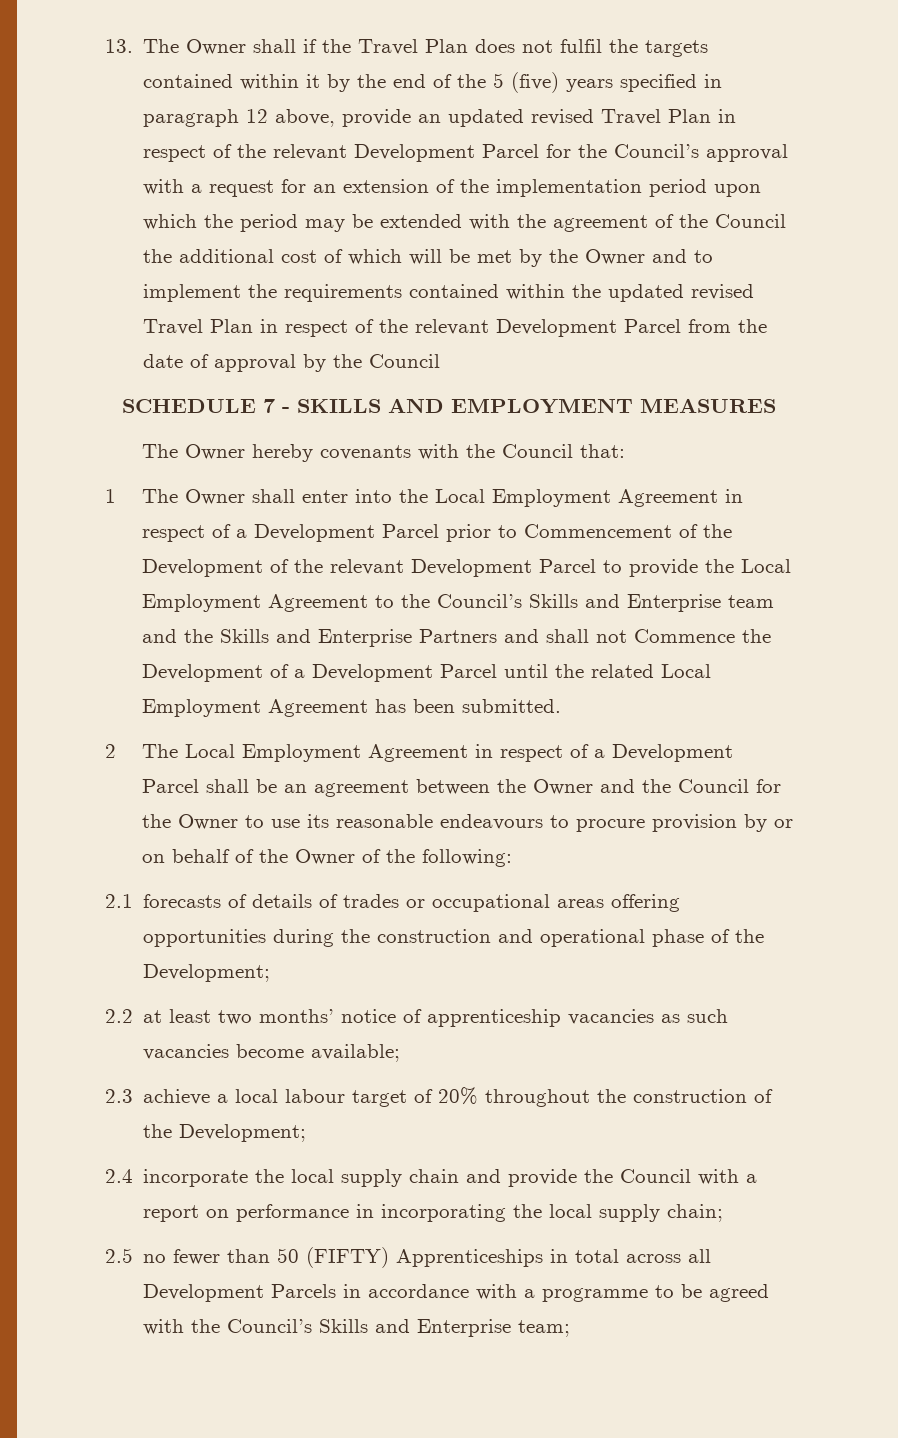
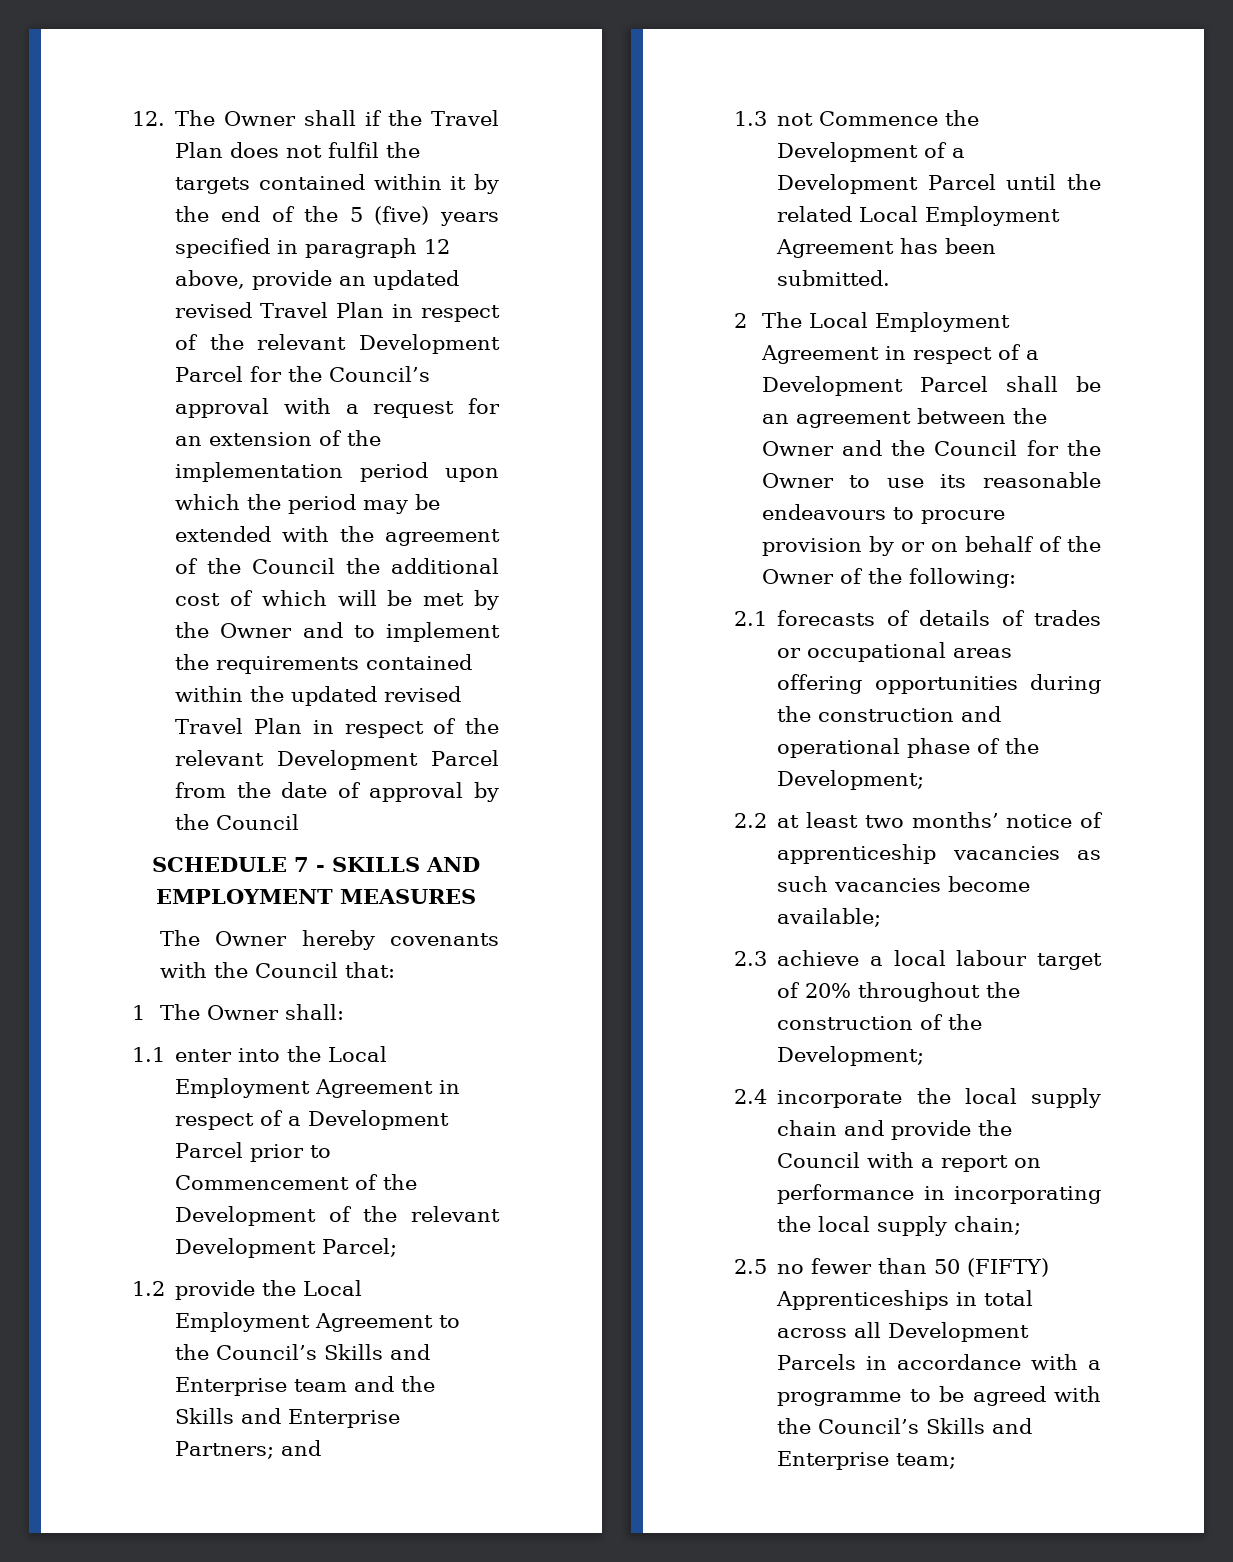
[105,39,133,53] 13. -> [132,111,165,126] 12.
[251,489,295,503] shall -> [284,1004,344,1020] [132,1047,165,1062] shall: // 1.1
[538,559,622,573] Parcel to -> [322,1238,398,1257] [132,1281,165,1296] Parcel; // 1.2
[418,629,589,643] Partners and shall -> [175,1440,322,1459] [734,111,767,126] Partners; and // 1.3

